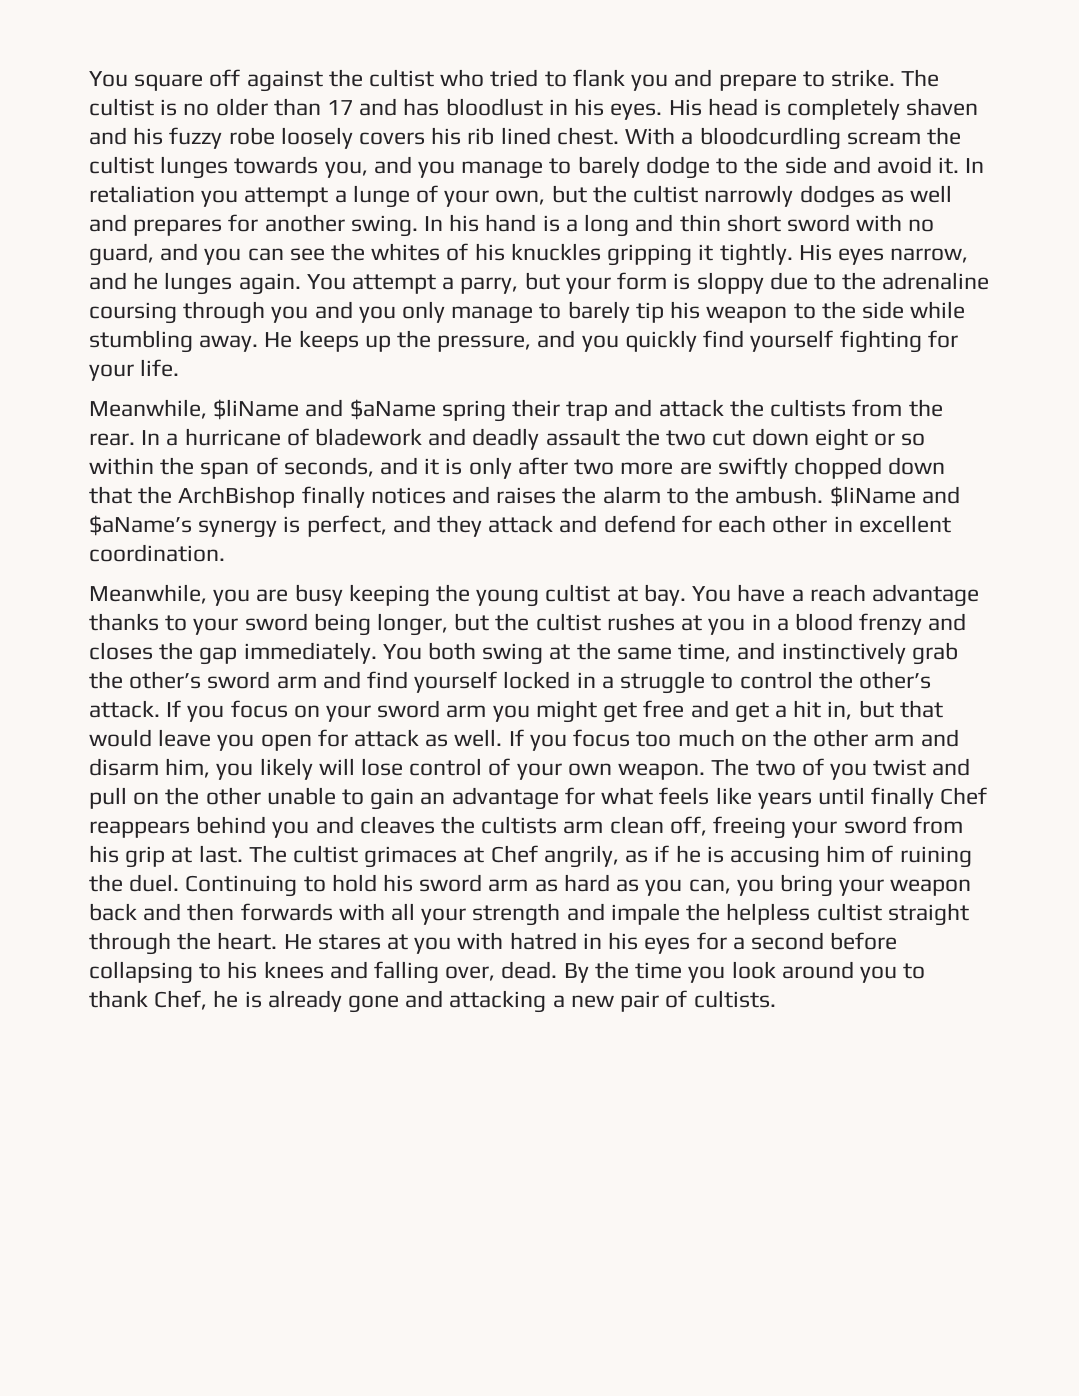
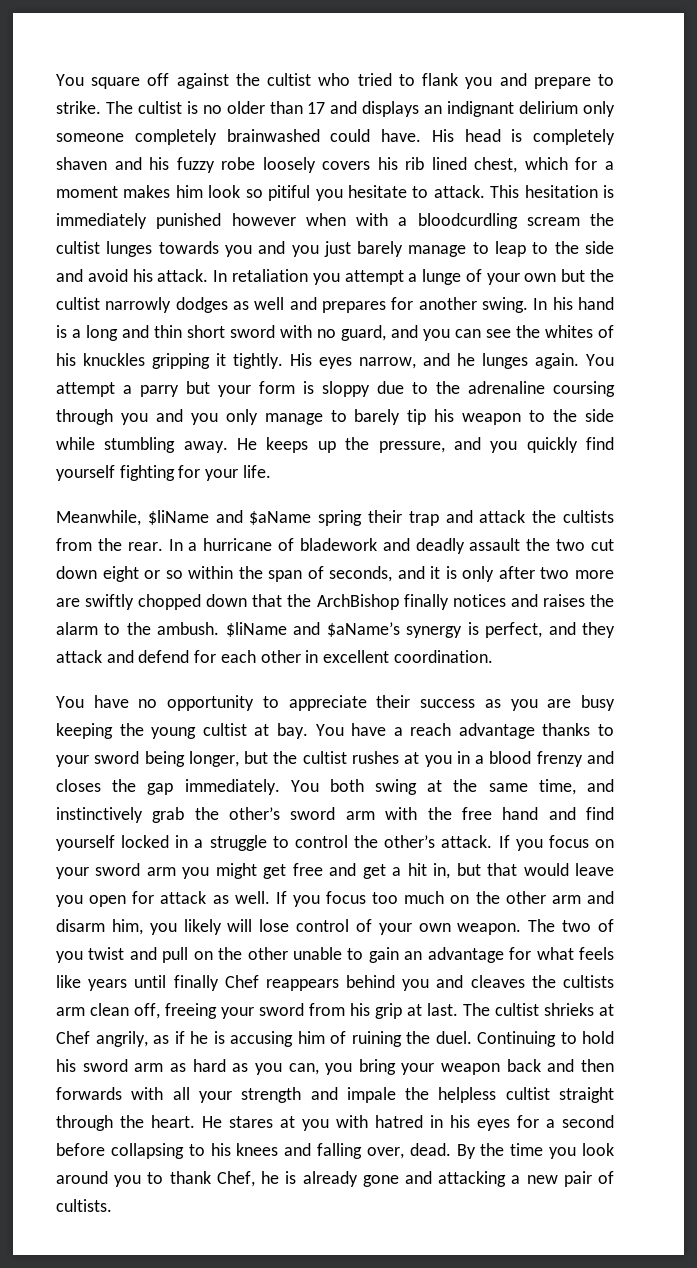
[403,98,663,120] has bloodlust in his eyes. -> [362,101,615,117] [56,129,421,145] displays an indignant delirium only someone completely brainwashed could have.
[556,127,676,145] chest. With -> [474,157,614,173] [56,185,614,201] [56,213,388,229] chest, which for a moment makes him look so pitiful you hesitate to attack. This hesitation is immediately punished however when with
[324,156,710,179] you, and you manage to barely dodge -> [224,241,527,257] you and you just barely manage to leap
[938,157,960,174] it. -> [132,269,209,282] his attack.
[495,190,546,205] own, -> [524,273,557,282] own
[460,277,519,294] parry, -> [140,385,179,397] parry
[89,584,207,604] Meanwhile, -> [56,695,501,711] You have no opportunity to appreciate their success as
(317, 682) none -> [385,807,539,820] with the free hand
[364,846,458,868] grimaces -> [544,1003,594,1016] shrieks

